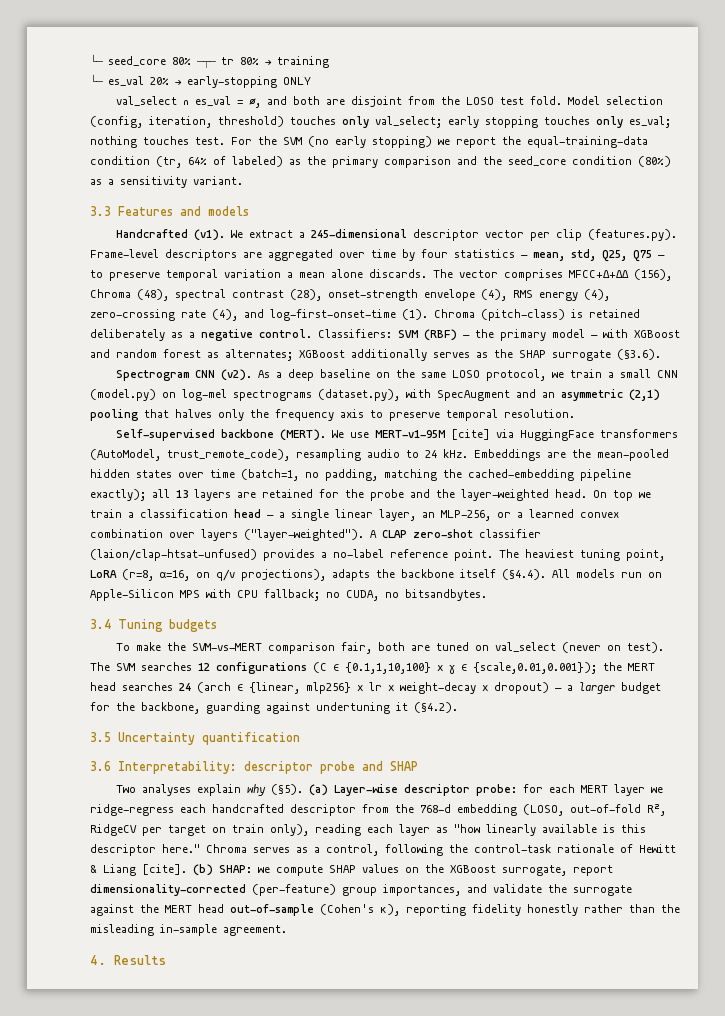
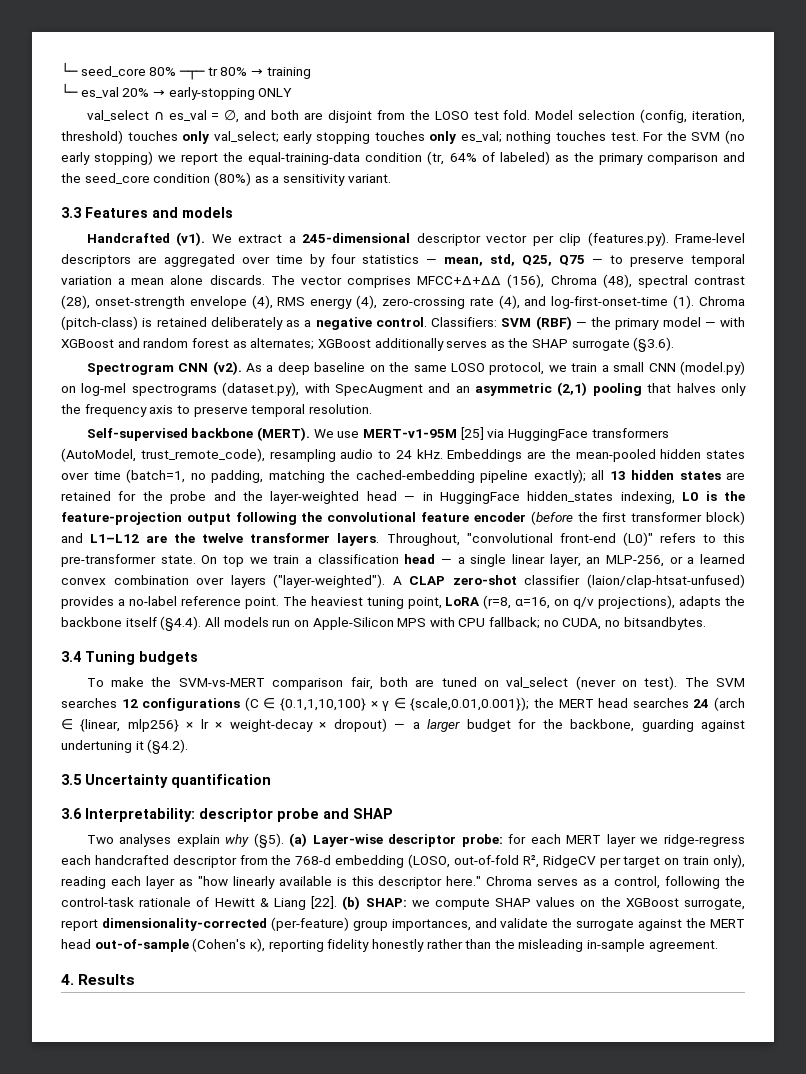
[450,429,490,440] [cite] -> [460,427,484,440] [25]
[194,489,231,501] layers -> [631,470,721,480] hidden states
[555,489,587,498] head. -> [366,491,745,504] [61,511,746,525] [61,532,746,546] [61,554,196,567] head — in HuggingFace hidden_states indexing, L0 is the feature-projection output following the convolutional feature encoder (before the first transformer block) and L1–L12 are the twelve transformer layers. Throughout, "convolutional front-end (L0)" refers to this pre-transformer state.
[142,864,187,875] [cite]. -> [311,896,338,909] [22].

